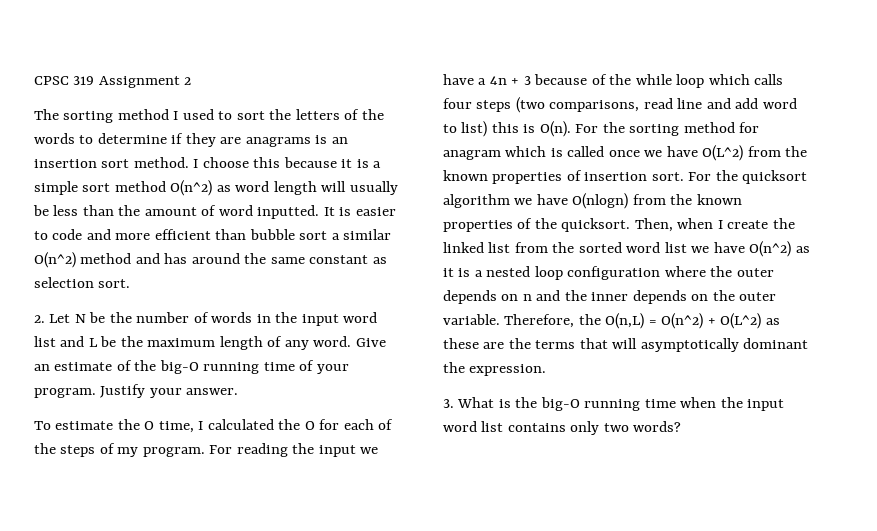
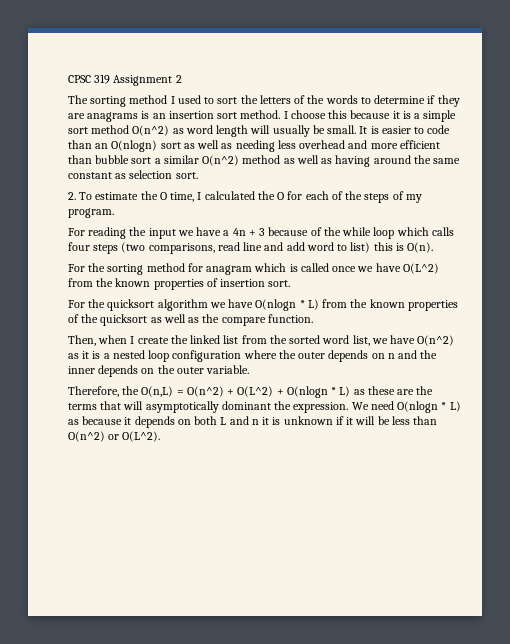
[53,205,320,219] less than the amount of word inputted. -> [327,125,357,134] small.
(83, 234) none -> [68,140,346,152] than an O(nlogn) sort as well as needing less overhead
[135,253,188,264] and has -> [283,155,371,167] as well as having
[49,312,378,326] [34,336,386,350] [34,360,349,374] [34,384,239,398] Let N be the number of words in the input word list and L be the maximum length of any word. Give an estimate of the big-O running time of your program. Justify your answer. // -> (76, 196) none
(205, 452) none -> (114, 213) //
(571, 129) none -> (434, 247) //
(684, 176) none -> (291, 283) //
[572,193,629,209] O(nlogn) -> [255,299,319,311] O(nlogn * L)
[561,218,631,232] quicksort. -> [100,314,313,326] quicksort as well as the compare function. //
[664,242,687,253] list -> [352,335,370,346] list,
(500, 319) none -> (250, 369) //
(762, 321) none -> [276,386,351,398] + O(nlogn * L)
[443,397,785,411] [443,421,682,435] // 3. What is the big-O running time when the input word list contains only two words? -> [351,401,461,413] [68,416,438,428] [68,431,161,442] We need O(nlogn * L) as because it depends on both L and n it is unknown if it will be less than O(n^2) or O(L^2).

